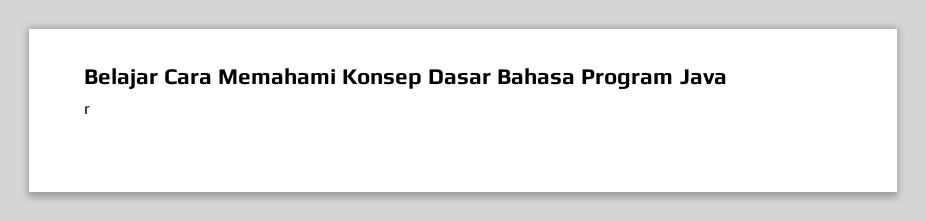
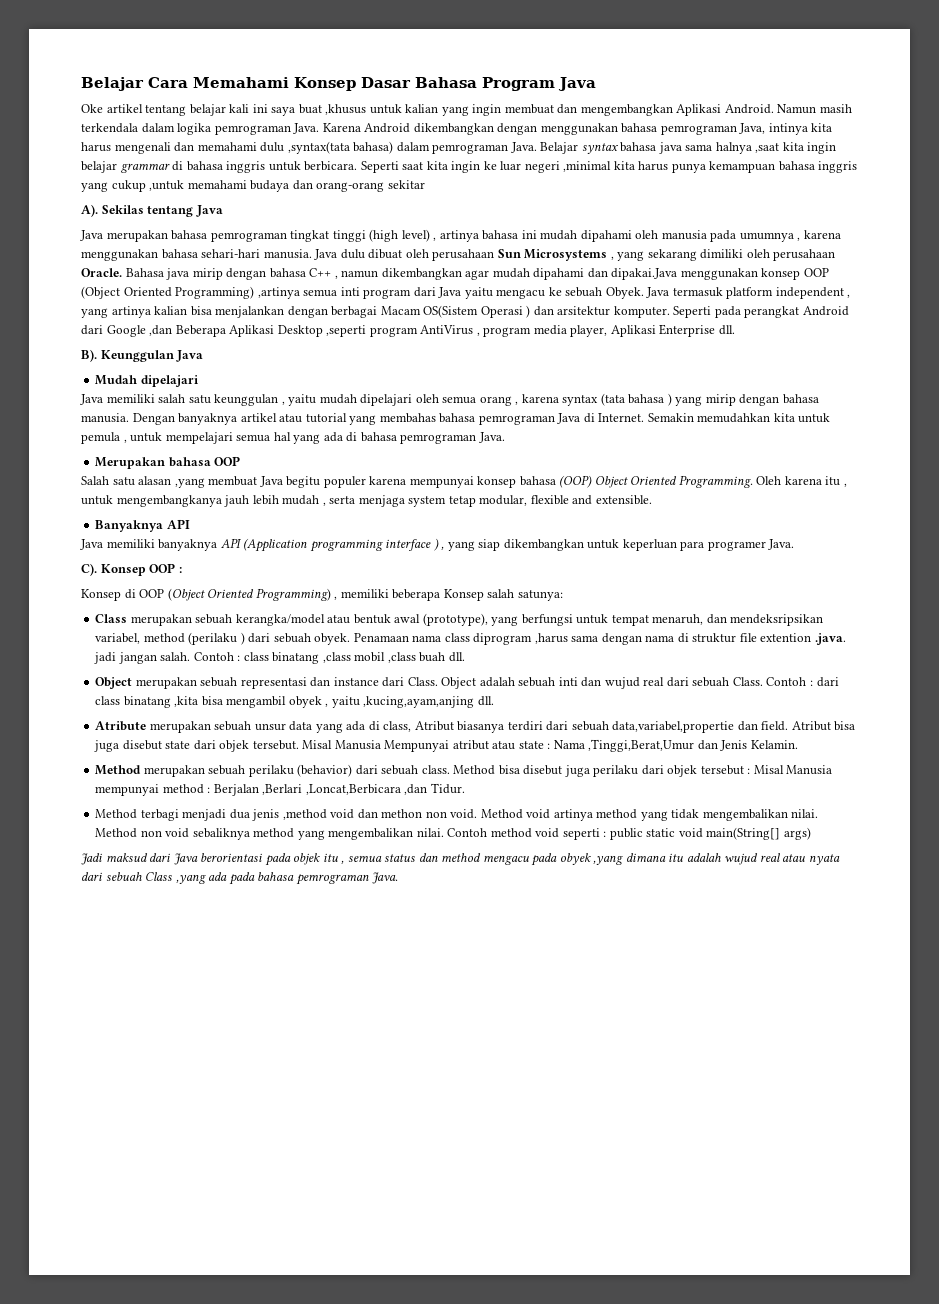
[84,106,90,114] r -> [81,104,852,116] [81,123,833,135] [81,141,837,154] [81,161,858,173] [81,180,425,192] [81,204,223,217] [80,229,841,242] [81,249,836,261] [81,268,829,280] [81,286,851,299] [81,305,849,318] [81,324,735,337] [81,349,204,362] [95,375,199,387] [80,393,819,406] [81,413,831,425] [81,432,505,444] [95,456,241,469] [81,475,847,488] [81,495,652,507] [95,519,190,532] [80,538,795,552] [81,563,182,576] [81,588,563,601] [95,613,824,626] [95,632,846,645] [94,652,465,664] [95,677,839,689] [95,696,494,708] [95,721,856,733] [94,739,798,752] [95,764,833,777] [95,783,465,796] [95,809,819,821] [95,827,811,840] [81,853,840,866] [81,872,399,885] Oke artikel tentang belajar kali ini saya buat ,khusus untuk kalian yang ingin membuat dan mengembangkan Aplikasi Android. Namun masih terkendala dalam logika pemrograman Java. Karena Android dikembangkan dengan menggunakan bahasa pemrograman Java, intinya kita harus mengenali dan memahami dulu ,syntax(tata bahasa) dalam pemrograman Java. Belajar syntax bahasa java sama halnya ,saat kita ingin belajar grammar di bahasa inggris untuk berbicara. Seperti saat kita ingin ke luar negeri ,minimal kita harus punya kemampuan bahasa inggris yang cukup ,untuk memahami budaya dan orang-orang sekitar // A). Sekilas tentang Java // Java merupakan bahasa pemrograman tingkat tinggi (high level) , artinya bahasa ini mudah dipahami oleh manusia pada umumnya , karena menggunakan bahasa sehari-hari manusia. Java dulu dibuat oleh perusahaan Sun Microsystems , yang sekarang dimiliki oleh perusahaan Oracle. Bahasa java mirip dengan bahasa C++ , namun dikembangkan agar mudah dipahami dan dipakai.Java menggunakan konsep OOP (Object Oriented Programming) ,artinya semua inti program dari Java yaitu mengacu ke sebuah Obyek. Java termasuk platform independent , yang artinya kalian bisa menjalankan dengan berbagai Macam OS(Sistem Operasi ) dan arsitektur komputer. Seperti pada perangkat Android dari Google ,dan Beberapa Aplikasi Desktop ,seperti program AntiVirus , program media player, Aplikasi Enterprise dll. // B). Keunggulan Java // Mudah dipelajari // Java memiliki salah satu keunggulan , yaitu mudah dipelajari oleh semua orang , karena syntax (tata bahasa ) yang mirip dengan bahasa manusia. Dengan banyaknya artikel atau tutorial yang membahas bahasa pemrograman Java di Internet. Semakin memudahkan kita untuk pemula , untuk mempelajari semua hal yang ada di bahasa pemrograman Java. // Merupakan bahasa OOP // Salah satu alasan ,yang membuat Java begitu populer karena mempunyai konsep bahasa (OOP) Object Oriented Programming. Oleh karena itu , untuk mengembangkanya jauh lebih mudah , serta menjaga system tetap modular, flexible and extensible. // Banyaknya API // Java memiliki banyaknya API (Application programming interface ) , yang siap dikembangkan untuk keperluan para programer Java. // C). Konsep OOP : // Konsep di OOP (Object Oriented Programming) , memiliki beberapa Konsep salah satunya: // Class merupakan sebuah kerangka/model atau bentuk awal (prototype), yang berfungsi untuk tempat menaruh, dan mendeksripsikan variabel, method (perilaku ) dari sebuah obyek. Penamaan nama class diprogram ,harus sama dengan nama di struktur file extention .java. jadi jangan salah. Contoh : class binatang ,class mobil ,class buah dll. // Object merupakan sebuah representasi dan instance dari Class. Object adalah sebuah inti dan wujud real dari sebuah Class. Contoh : dari class binatang ,kita bisa mengambil obyek , yaitu ,kucing,ayam,anjing dll. // Atribute merupakan sebuah unsur data yang ada di class, Atribut biasanya terdiri dari sebuah data,variabel,propertie dan field. Atribut bisa juga disebut state dari objek tersebut. Misal Manusia Mempunyai atribut atau state : Nama ,Tinggi,Berat,Umur dan Jenis Kelamin. // Method merupakan sebuah perilaku (behavior) dari sebuah class. Method bisa disebut juga perilaku dari objek tersebut : Misal Manusia mempunyai method : Berjalan ,Berlari ,Loncat,Berbicara ,dan Tidur. // Method terbagi menjadi dua jenis ,method void dan methon non void. Method void artinya method yang tidak mengembalikan nilai. Method non void sebaliknya method yang mengembalikan nilai. Contoh method void seperti : public static void main(String[] args) // Jadi maksud dari Java berorientasi pada objek itu , semua status dan method mengacu pada obyek ,yang dimana itu adalah wujud real atau nyata dari sebuah Class ,yang ada pada bahasa pemrograman Java.

